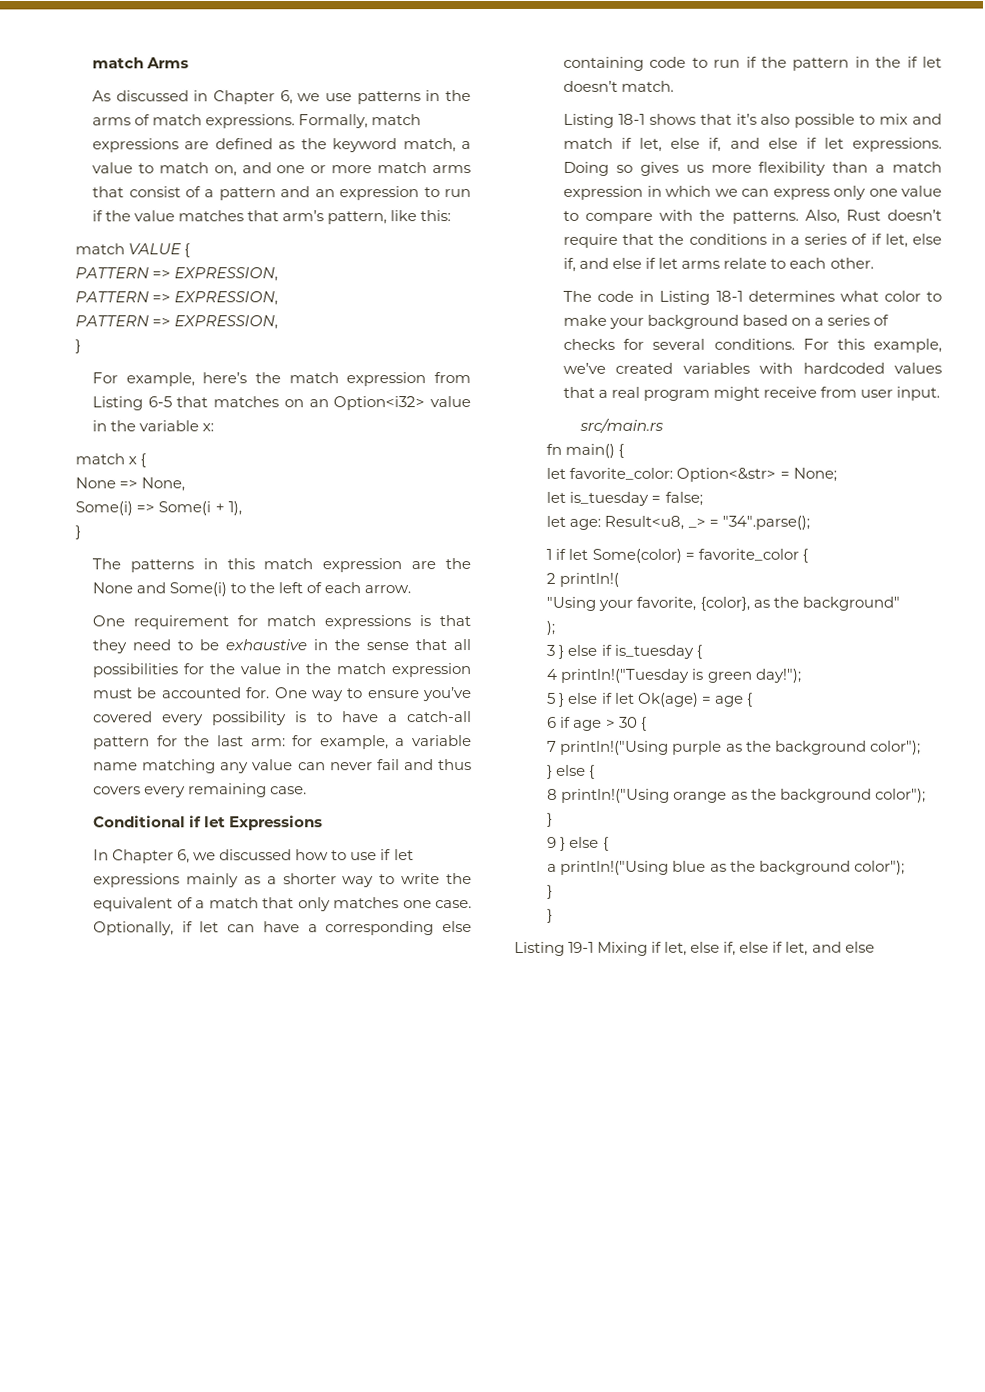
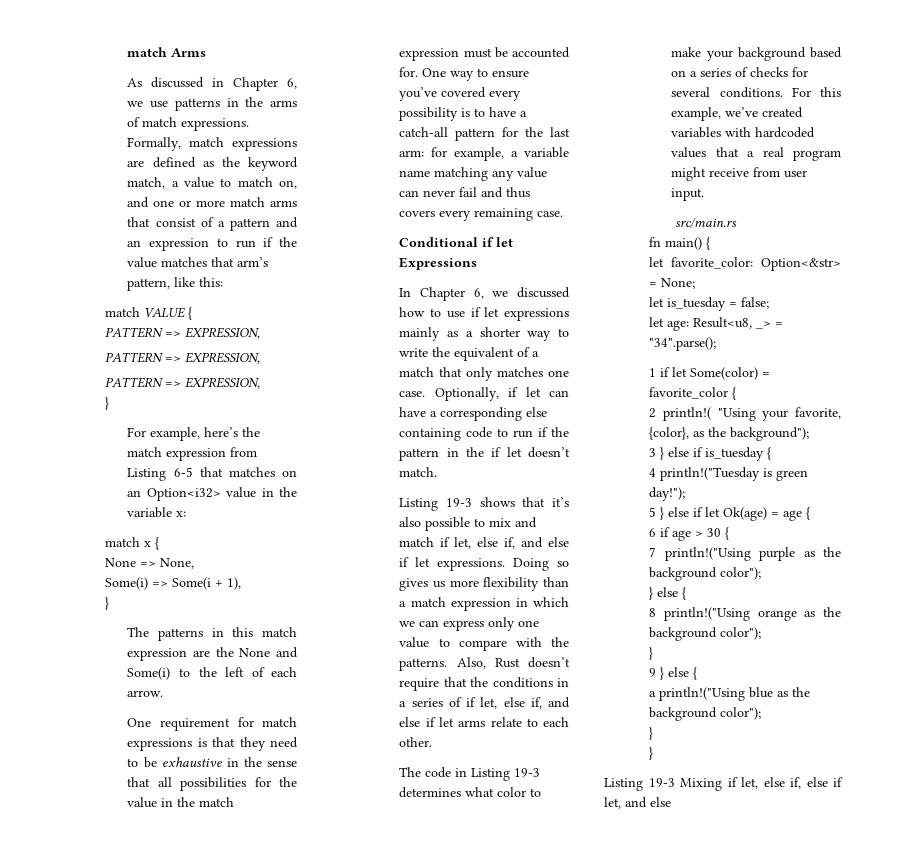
[617,113,645,125] 18-1 -> [446,498,473,507] 19-3
[715,290,743,302] 18-1 -> [514,768,541,777] 19-3
(620, 579) // -> (711, 414) none
[801,596,900,611] [546,620,556,635] background" // ); -> [729,427,809,441] background");
[568,941,595,953] 19-1 -> [648,778,675,787] 19-3

